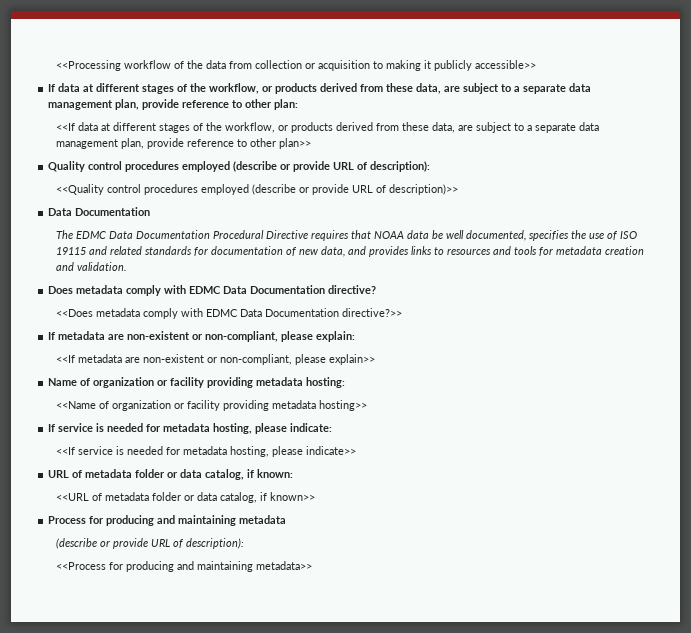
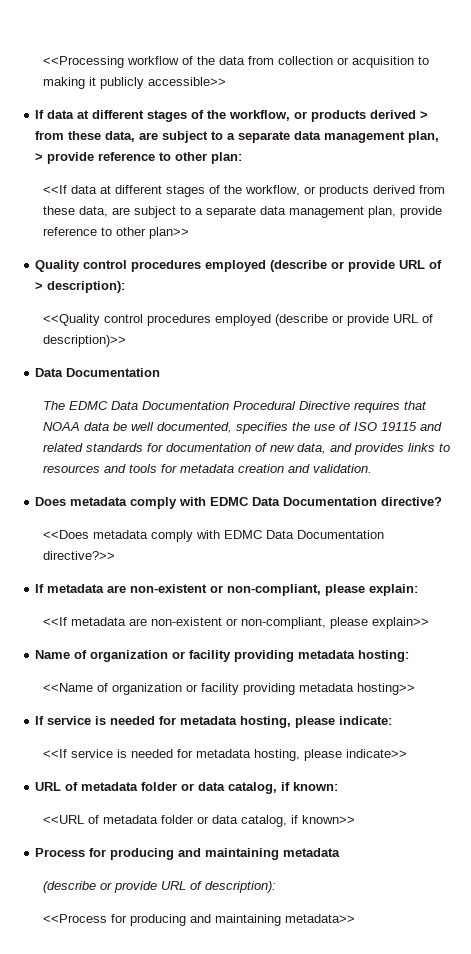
(358, 87) none -> [420,111,429,119] >
(140, 104) none -> [35,153,44,161] >
(368, 166) none -> [35,282,44,290] >

